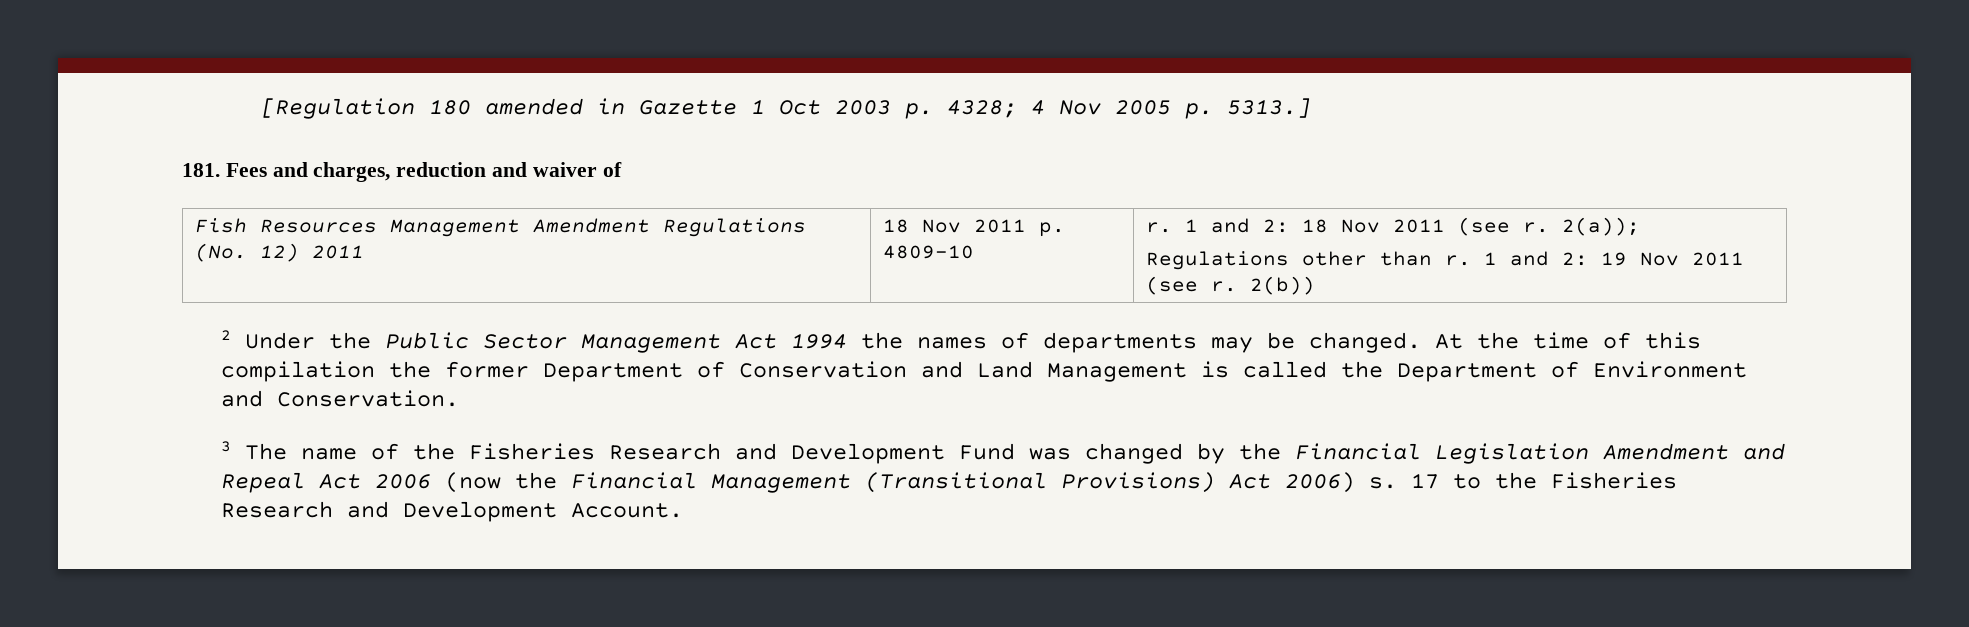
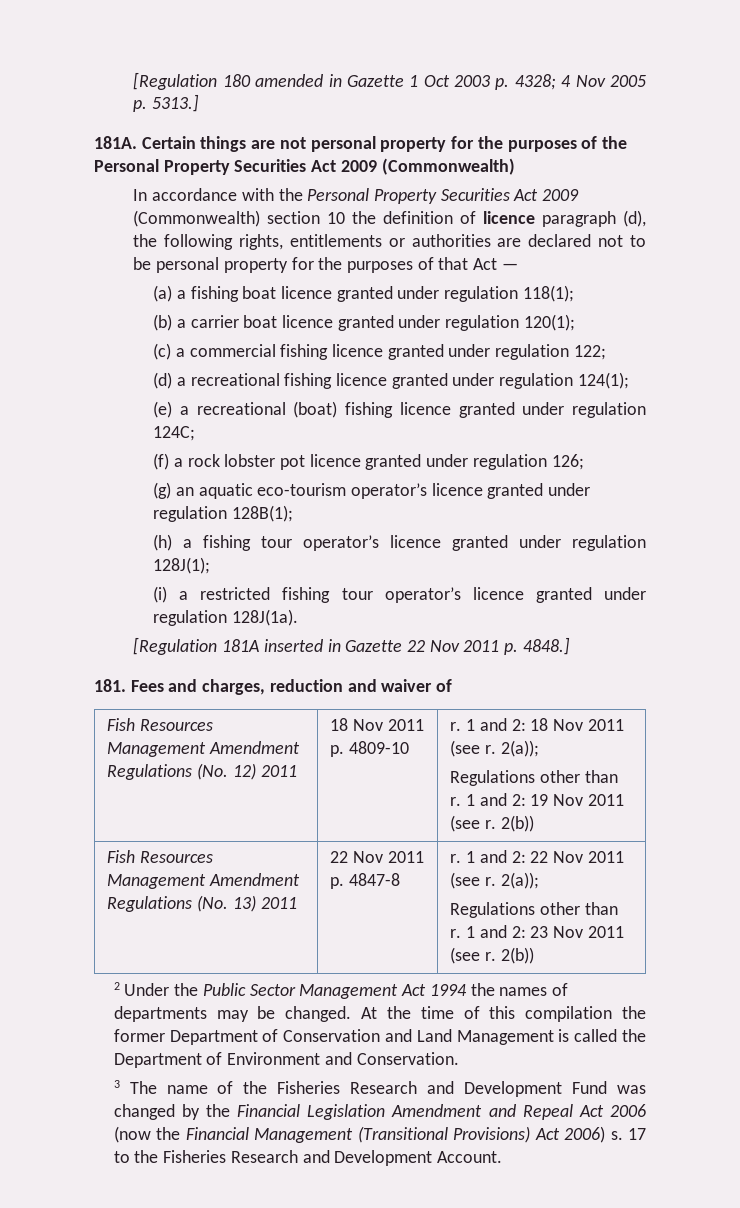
(1311, 108) none -> [94,136,627,152] [94,158,515,175] [133,188,580,204] [133,210,647,227] [133,234,646,250] [133,257,518,273] [153,285,574,302] [153,314,575,331] [153,343,606,360] [153,372,629,389] [153,401,646,418] [153,426,196,441] [153,453,584,470] [153,482,591,499] [153,505,293,522] [153,534,647,551] [153,557,211,574] [153,586,647,603] [153,609,298,626] [133,637,570,655] // 181A. Certain things are not personal property for the purposes of the Personal Property Securities Act 2009 (Commonwealth) // In accordance with the Personal Property Securities Act 2009 (Commonwealth) section 10 the definition of licence paragraph (d), the following rights, entitlements or authorities are declared not to be personal property for the purposes of that Act — // (a) a fishing boat licence granted under regulation 118(1); // (b) a carrier boat licence granted under regulation 120(1); // (c) a commercial fishing licence granted under regulation 122; // (d) a recreational fishing licence granted under regulation 124(1); // (e) a recreational (boat) fishing licence granted under regulation 124C; // (f) a rock lobster pot licence granted under regulation 126; // (g) an aquatic eco-tourism operator’s licence granted under regulation 128B(1); // (h) a fishing tour operator’s licence granted under regulation 128J(1); // (i) a restricted fishing tour operator’s licence granted under regulation 128J(1a). // [Regulation 181A inserted in Gazette 22 Nov 2011 p. 4848.]
(1315, 285) none -> [107,850,214,863] [107,873,301,889] [107,895,297,912] [330,851,424,863] [330,873,401,889] [450,850,624,863] [450,872,539,889] [450,902,618,918] [450,925,624,938] [450,947,534,964] // Fish Resources Management Amendment Regulations (No. 13) 2011 | 22 Nov 2011 p. 4847-8 | r. 1 and 2: 22 Nov 2011 (see r. 2(a)); // Regulations other than r. 1 and 2: 23 Nov 2011 (see r. 2(b))

